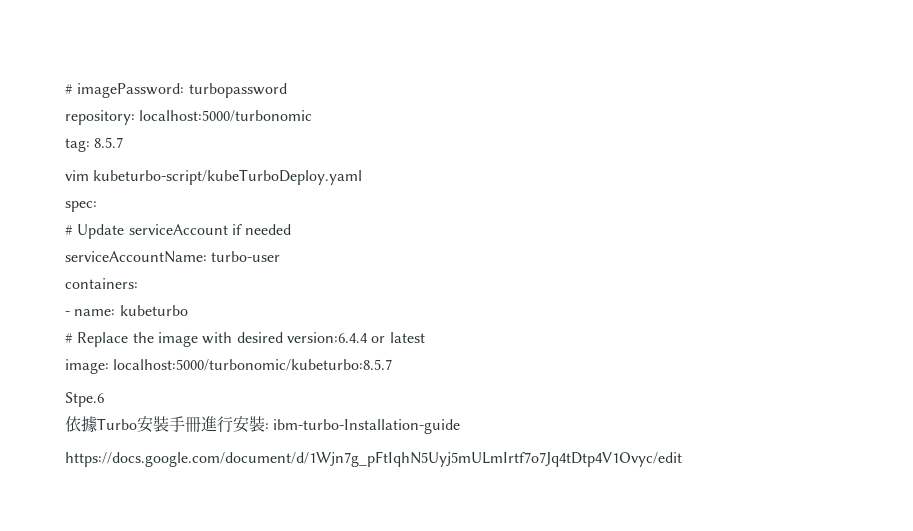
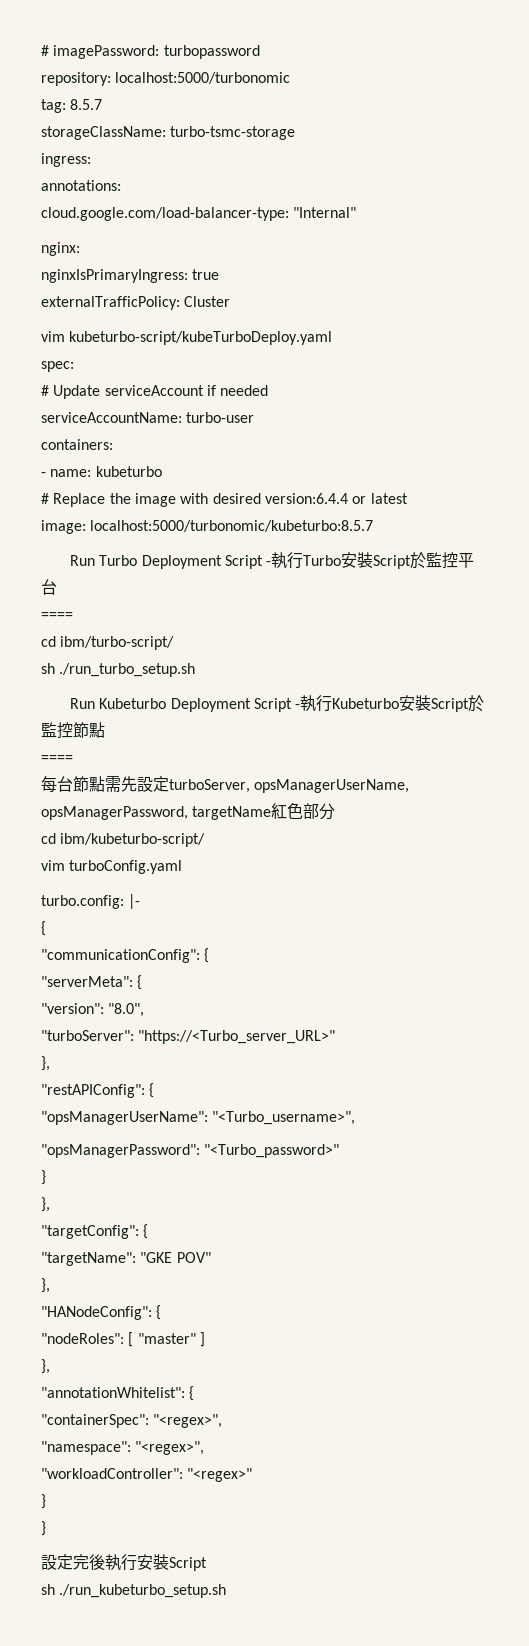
(124, 142) none -> [41,126,296,140] [41,153,91,167] [41,180,121,191] [41,207,357,221] [41,242,80,256] [41,269,220,283] [41,296,231,310] // storageClassName: turbo-tsmc-storage // ingress: // annotations: // cloud.google.com/load-balancer-type: "Internal" // nginx: // nginxIsPrimaryIngress: true // externalTrafficPolicy: Cluster
[65,392,104,407] [65,416,461,434] [65,451,682,467] Stpe.6 // 依據Turbo安裝手冊進行安裝: ibm-turbo-Installation-guide // https://docs.google.com/document/d/1Wjn7g_pFtIqhN5Uyj5mULmIrtf7o7Jq4tDtp4V1Ovyc/edit -> [70,552,475,569] [41,579,57,595] [41,612,73,620] [41,636,175,650] [41,663,196,677] [70,695,485,712] [41,722,105,739] [41,755,73,763] [41,776,410,793] [41,803,336,820] [41,833,206,847] [41,860,183,874] [41,894,141,909] [41,921,46,936] [41,948,210,963] [41,975,143,990] [41,1003,145,1017] [41,1030,336,1044] [41,1056,50,1071] [41,1083,155,1098] [41,1111,356,1125] [41,1144,340,1158] [41,1170,46,1185] [41,1197,50,1212] [41,1224,149,1239] [41,1252,211,1266] [41,1278,50,1293] [41,1305,162,1320] [41,1332,205,1347] [41,1359,50,1374] [41,1386,195,1401] [41,1414,223,1428] [41,1441,205,1455] [41,1468,253,1482] [41,1494,46,1509] [41,1521,46,1536] [41,1554,207,1571] [41,1584,227,1598] Run Turbo Deployment Script -執行Turbo安裝Script於監控平台 // ==== // cd ibm/turbo-script/ // sh ./run_turbo_setup.sh // Run Kubeturbo Deployment Script -執行Kubeturbo安裝Script於監控節點 // ==== // 每台節點需先設定turboServer, opsManagerUserName, opsManagerPassword, targetName紅色部分 // cd ibm/kubeturbo-script/ // vim turboConfig.yaml // turbo.config: |- // { // "communicationConfig": { // "serverMeta": { // "version": "8.0", // "turboServer": "https://<Turbo_server_URL>" // }, // "restAPIConfig": { // "opsManagerUserName": "<Turbo_username>", // "opsManagerPassword": "<Turbo_password>" // } // }, // "targetConfig": { // "targetName": "GKE POV" // }, // "HANodeConfig": { // "nodeRoles": [ "master" ] // }, // "annotationWhitelist": { // "containerSpec": "<regex>", // "namespace": "<regex>", // "workloadController": "<regex>" // } // } // 設定完後執行安裝Script // sh ./run_kubeturbo_setup.sh

